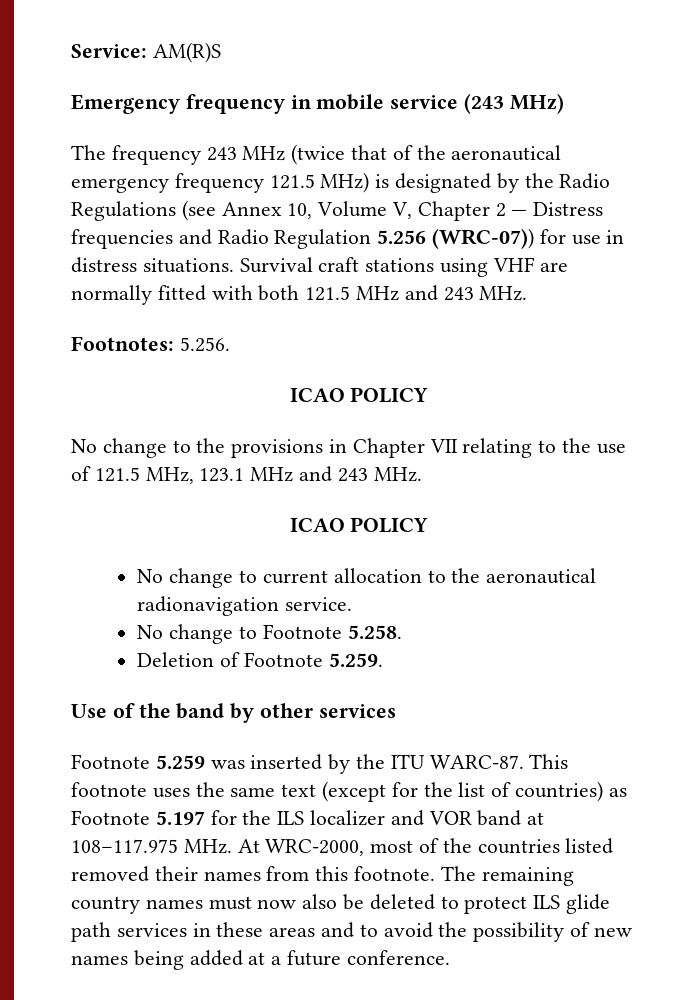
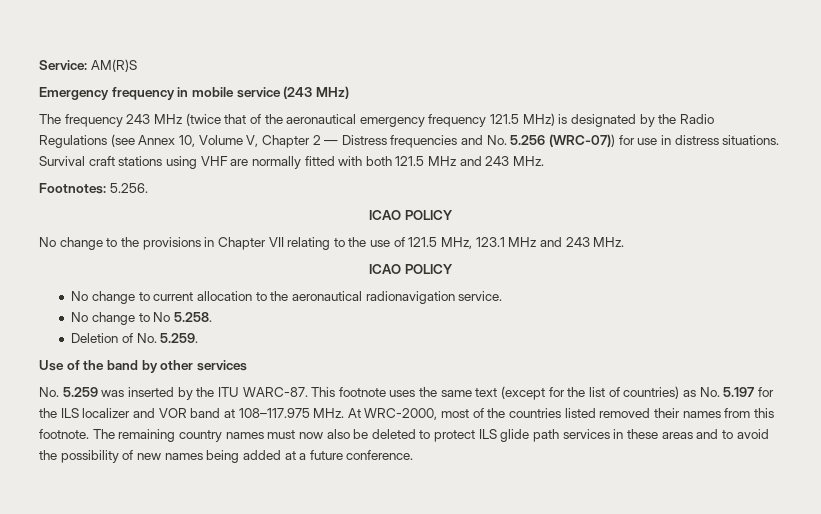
[217,229,372,249] Radio Regulation -> [486,135,507,145] No.
[262,624,342,639] Footnote -> [153,312,171,322] No
[244,652,324,667] Footnote -> [136,333,157,343] No.
[71,754,150,769] Footnote -> [39,387,59,397] No.
[71,810,150,825] Footnote -> [699,387,720,397] No.

